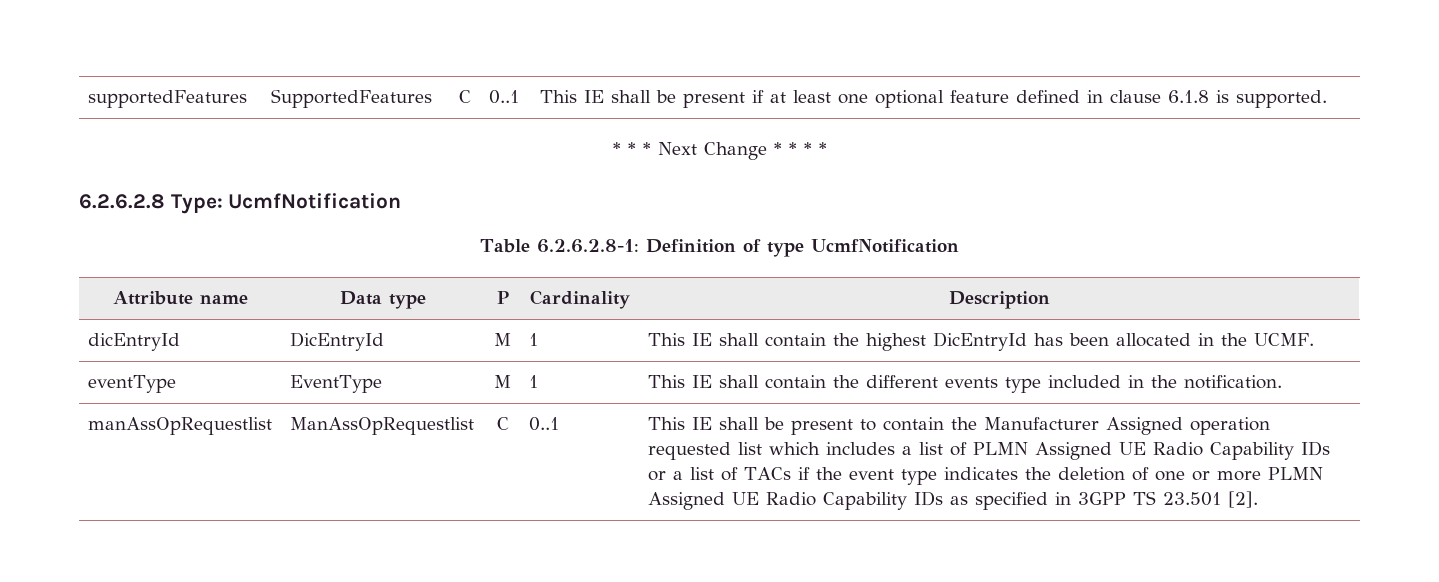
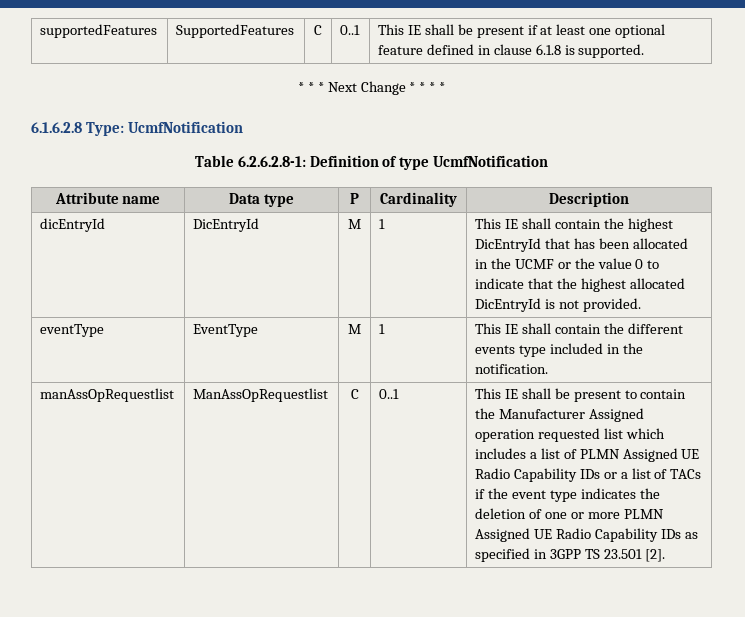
[79,194,165,209] 6.2.6.2.8 -> [31,122,82,133] 6.1.6.2.8
(1027, 341) none -> [544,238,570,249] that
[1253,333,1314,346] UCMF. -> [514,258,660,269] [475,278,685,292] [475,298,641,312] UCMF or the value 0 to indicate that the highest allocated DicEntryId is not provided.

